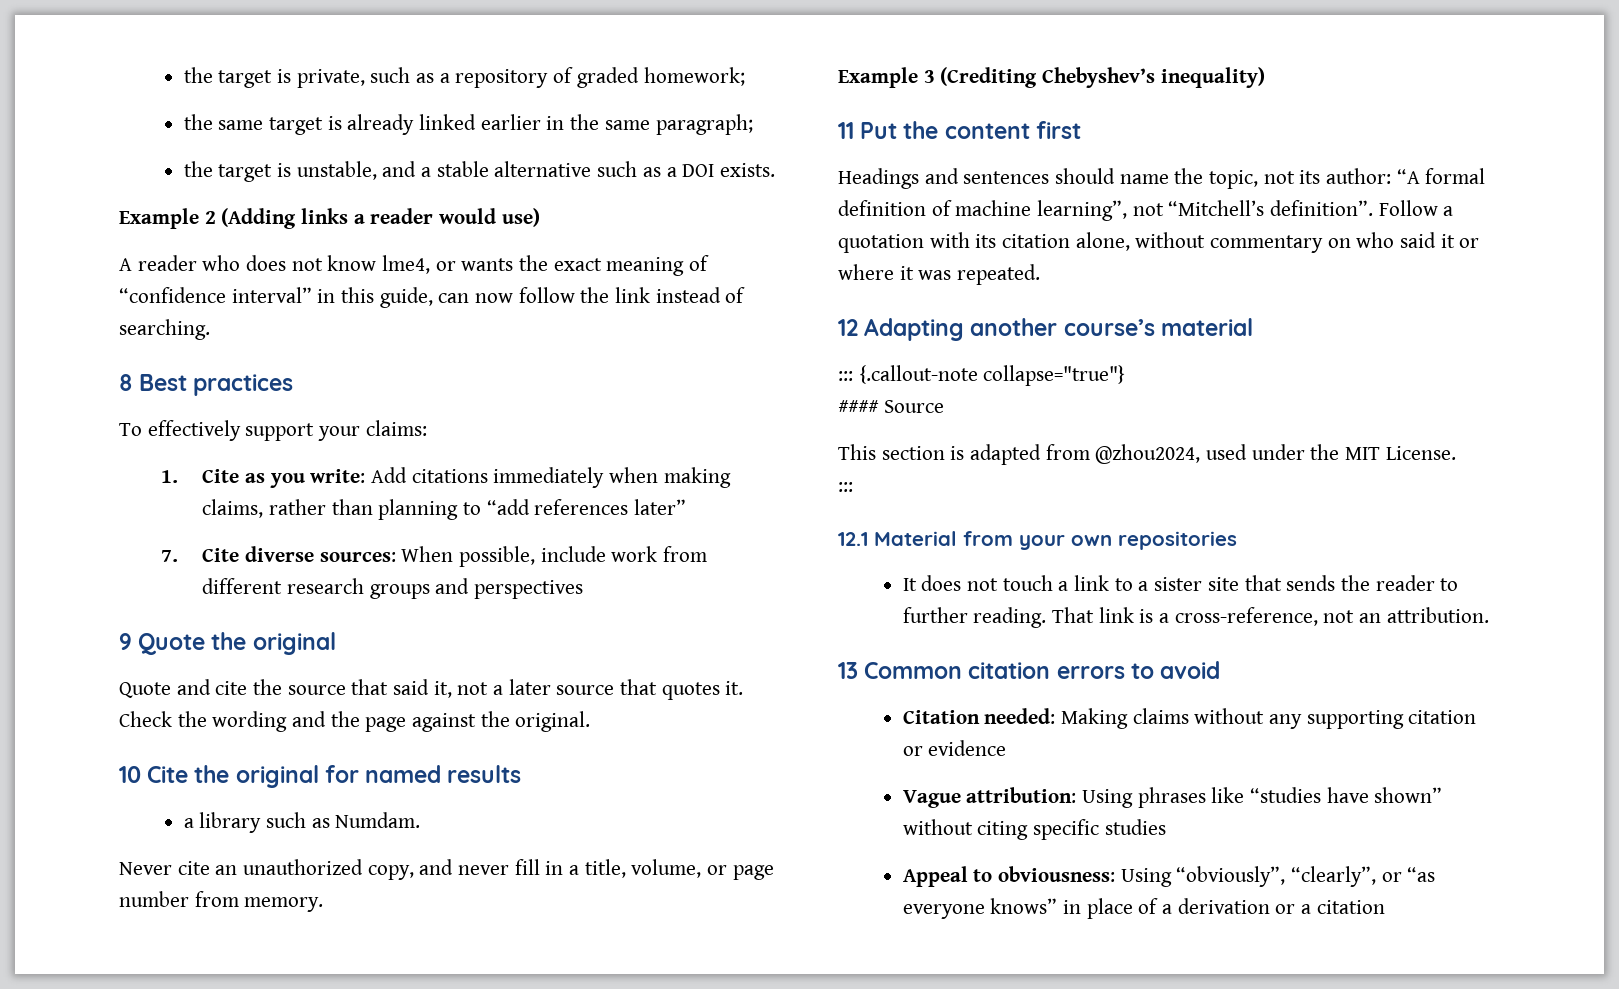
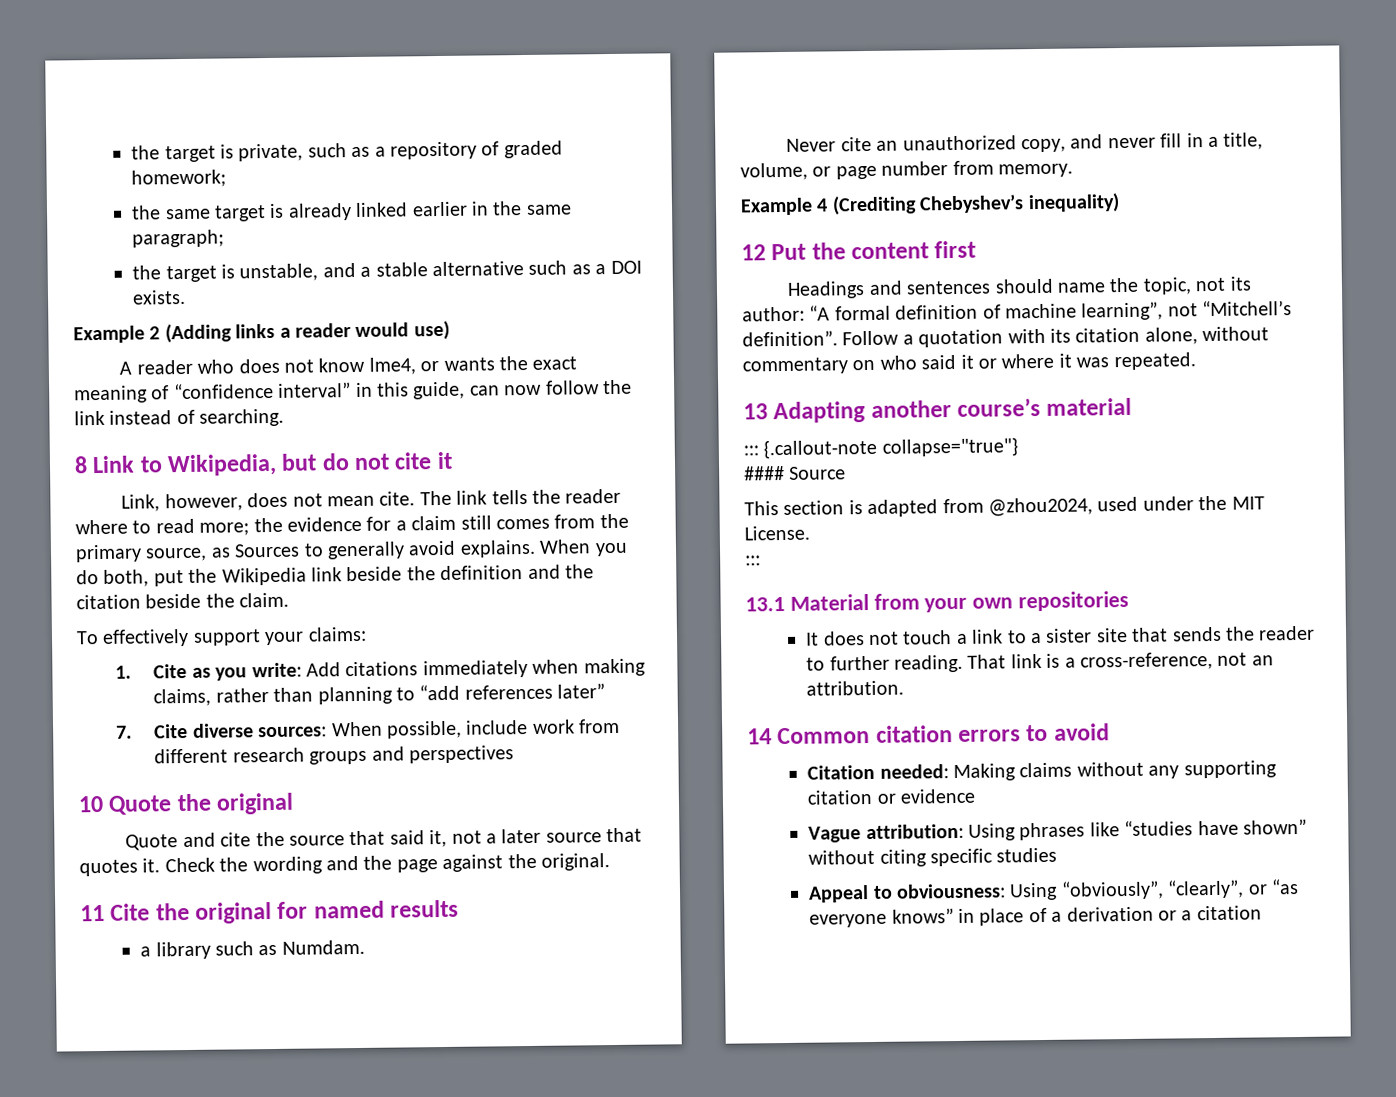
[139,374,294,396] Best practices -> [92,451,453,477] [121,488,622,512] [75,513,629,536] [75,539,628,563] [76,564,594,587] [76,592,290,610] Link to Wikipedia, but do not cite it // Link, however, does not mean cite. The link tells the reader where to read more; the evidence for a claim still comes from the primary source, as Sources to generally avoid explains. When you do both, put the Wikipedia link beside the definition and the citation beside the claim.
[119,633,132,650] 9 -> [78,795,104,813] 10
[119,766,141,783] 10 -> [80,904,105,922] 11
[923,70,935,83] 3 -> [816,198,829,212] 4
[838,122,854,139] 11 -> [741,244,766,261] 12
[838,319,858,336] 12 -> [743,403,768,420] 13
[838,532,868,546] 12.1 -> [745,596,785,612] 13.1
[838,662,858,679] 13 -> [747,728,772,745] 14

